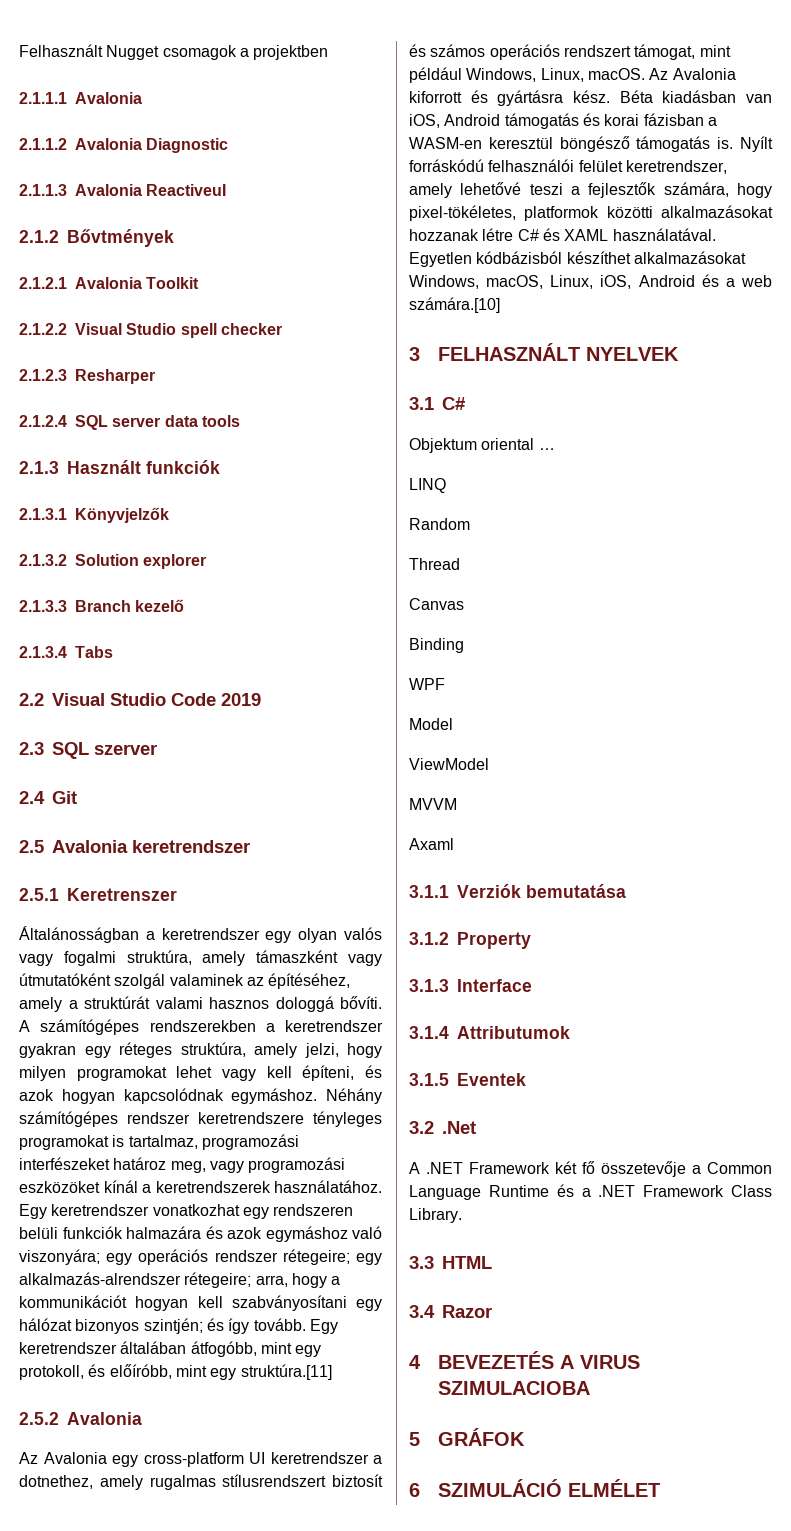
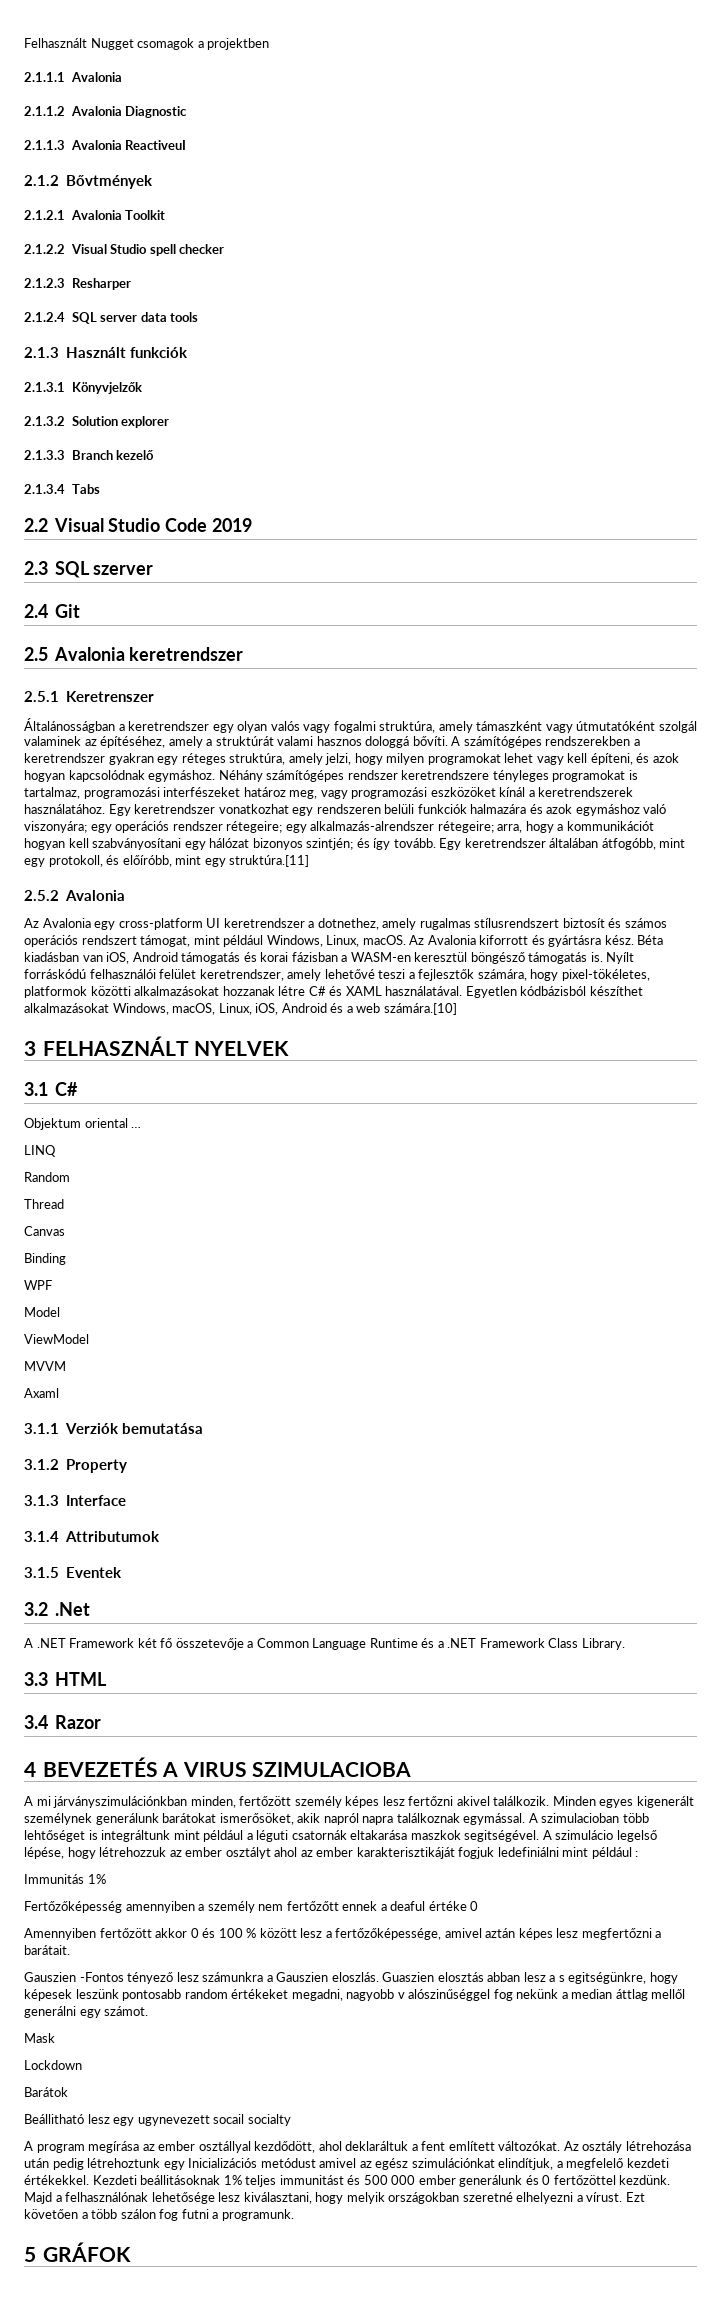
(590, 1388) none -> [24,1796,694,1808] [24,1813,649,1825] [24,1830,657,1842] [24,1847,639,1859] [24,1874,106,1884] [24,1901,479,1913] [24,1928,662,1940] [24,1945,70,1955] [24,1972,678,1984] [24,1989,686,2001] [24,2006,149,2018] [24,2033,55,2043] [24,2060,82,2070] [24,2087,68,2097] [24,2114,291,2126] [24,2141,691,2153] [24,2158,669,2170] [24,2175,671,2187] [24,2192,645,2204] [24,2209,294,2221] // A mi járványszimulációnkban minden, fertőzött személy képes lesz fertőzni akivel találkozik. Minden egyes kigenerált személynek generálunk barátokat ismerősöket, akik napról napra találkoznak egymással. A szimulacioban több lehtőséget is integráltunk mint például a léguti csatornák eltakarása maszkok segitségével. A szimulácio legelső lépése, hogy létrehozzuk az ember osztályt ahol az ember karakterisztikáját fogjuk ledefiniálni mint például : // Immunitás 1% // Fertőzőképesség amennyiben a személy nem fertőzőtt ennek a deaful értéke 0 // Amennyiben fertőzött akkor 0 és 100 % között lesz a fertőzőképessége, amivel aztán képes lesz megfertőzni a barátait. // Gauszien -Fontos tényező lesz számunkra a Gauszien eloszlás. Guaszien elosztás abban lesz a s egitségünkre, hogy képesek leszünk pontosabb random értékeket megadni, nagyobb v alószinűséggel fog nekünk a median áttlag mellől generálni egy számot. // Mask // Lockdown // Barátok // Beállitható lesz egy ugynevezett socail socialty // A program megírása az ember osztállyal kezdődött, ahol deklaráltuk a fent említett változókat. Az osztály létrehozása után pedig létrehoztunk egy Inicializációs metódust amivel az egész szimulációnkat elindítjuk, a megfelelő kezdeti értékekkel. Kezdeti beállitásoknak 1% teljes immunitást és 500 000 ember generálunk és 0 fertőzöttel kezdünk. Majd a felhasználónak lehetősége lesz kiválasztani, hogy melyik országokban szeretné elhelyezni a vírust. Ezt követően a több szálon fog futni a programunk.
[409,1479,660,1497] // 6 SZIMULÁCIÓ ELMÉLET -> (131, 2252) none

